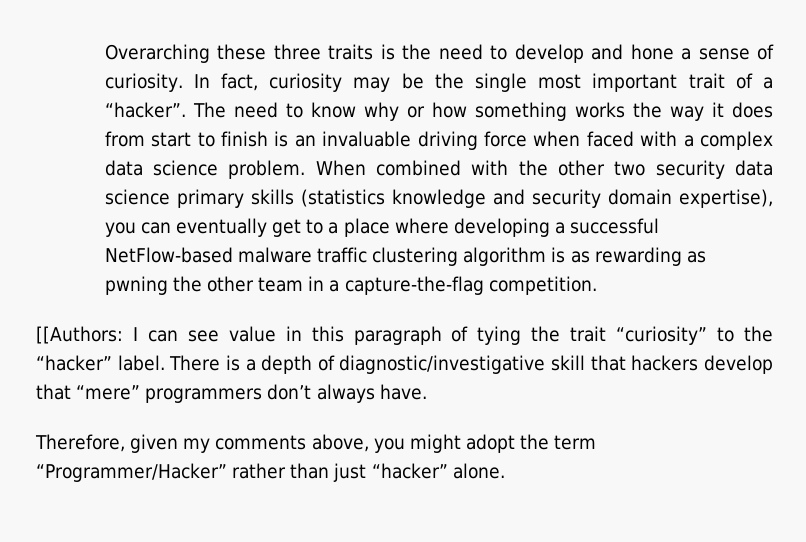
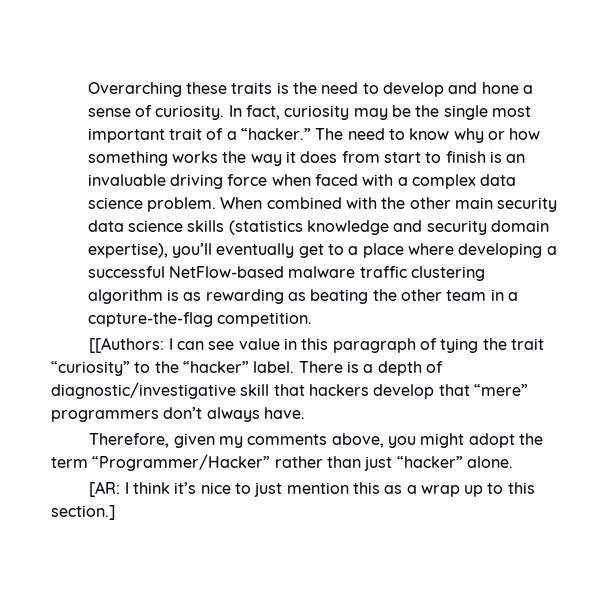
[273,44,321,60] three -> (228, 88) none
[104,102,186,118] “hacker”. -> [241,128,312,140] “hacker.”
[614,161,646,176] two -> [455,197,494,209] main
[176,189,244,208] primary -> (184, 226) none
[104,222,171,237] you can -> [172,243,213,258] you’ll
[104,276,168,295] pwning -> [310,289,369,304] beating
(505, 471) none -> [89,481,535,497] [51,505,115,520] // [AR: I think it’s nice to just mention this as a wrap up to this section.]

